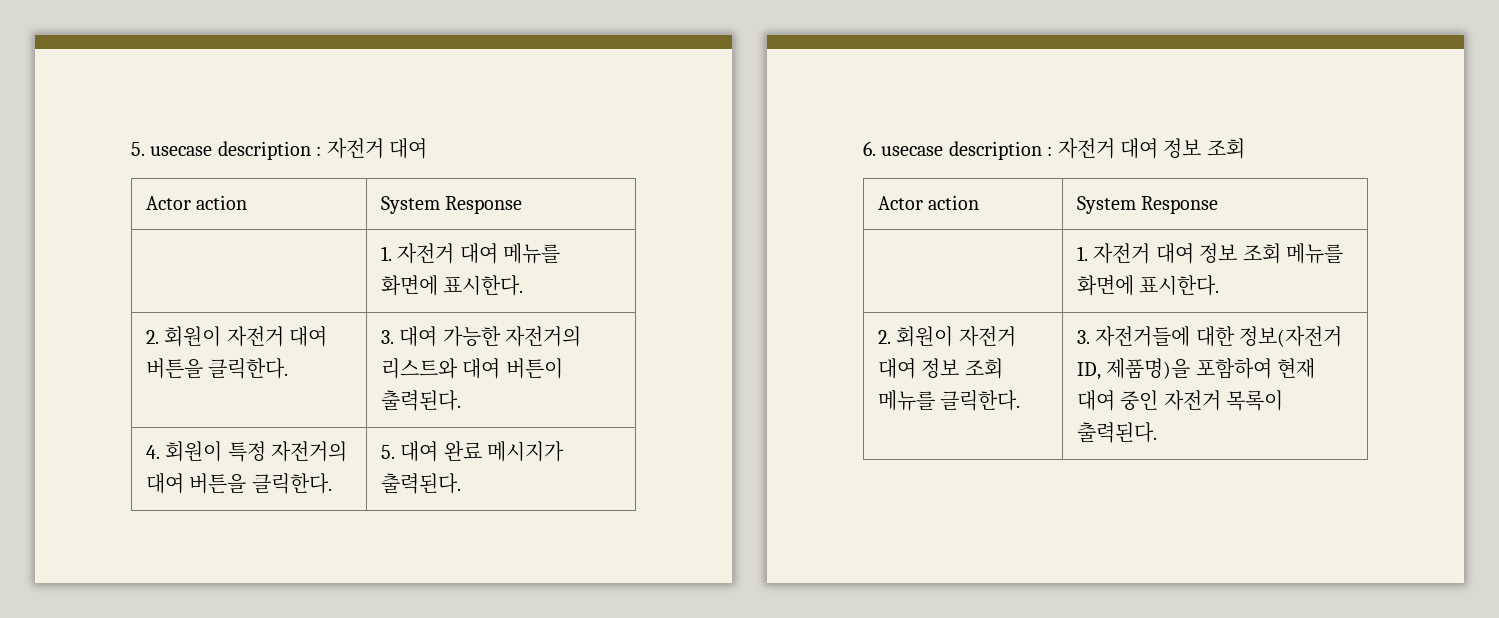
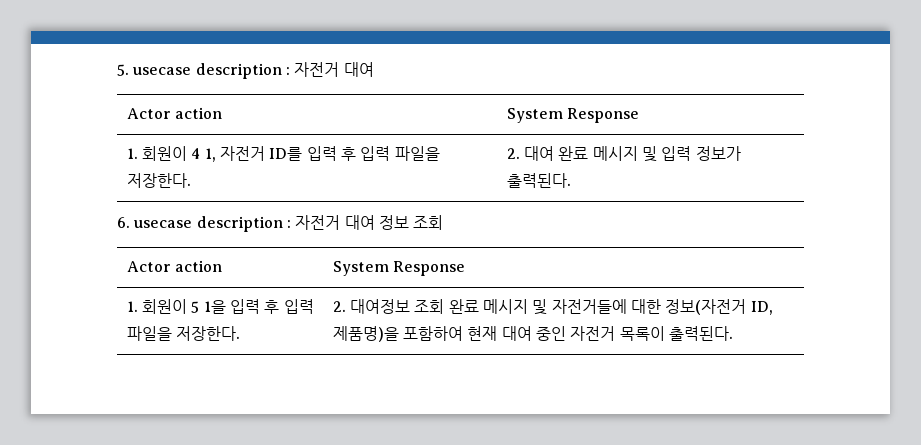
[381,243,561,264] [381,275,524,296] [146,326,328,347] [146,358,289,379] [381,326,582,347] [381,358,563,379] [381,390,462,411] [146,441,348,462] [146,473,332,494] [381,441,565,462] | 1. 자전거 대여 메뉴를 화면에 표시한다. // 2. 회원이 자전거 대여 버튼을 클릭한다. | 3. 대여 가능한 자전거의 리스트와 대여 버튼이 출력된다. // 4. 회원이 특정 자전거의 대여 버튼을 클릭한다. | 5. 대여 완료 메시지가 -> [126,146,440,162] [126,173,191,188] [506,146,741,162] 1. 회원이 4 1, 자전거 ID를 입력 후 입력 파일을 저장한다. | 2. 대여 완료 메시지 및 입력 정보가
[1077,243,1344,264] [1077,275,1220,296] [878,326,1016,347] [878,358,1003,379] [878,390,1021,411] [1077,330,1091,344] | 1. 자전거 대여 정보 조회 메뉴를 화면에 표시한다. // 2. 회원이 자전거 대여 정보 조회 메뉴를 클릭한다. | 3. -> [126,299,314,314] [126,326,240,341] [332,299,548,315] 1. 회원이 5 1을 입력 후 입력 파일을 저장한다. | 2. 대여정보 조회 완료 메시지 및

